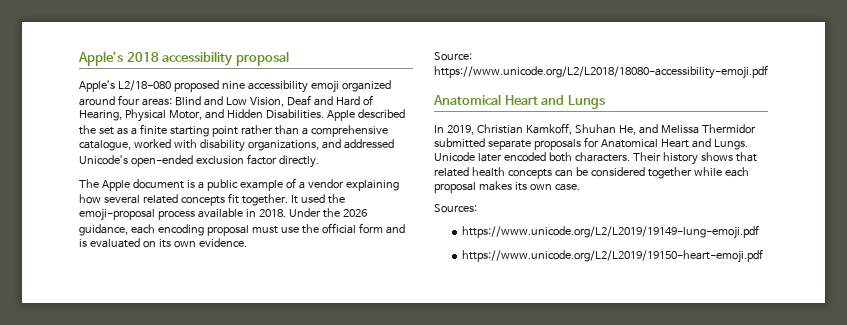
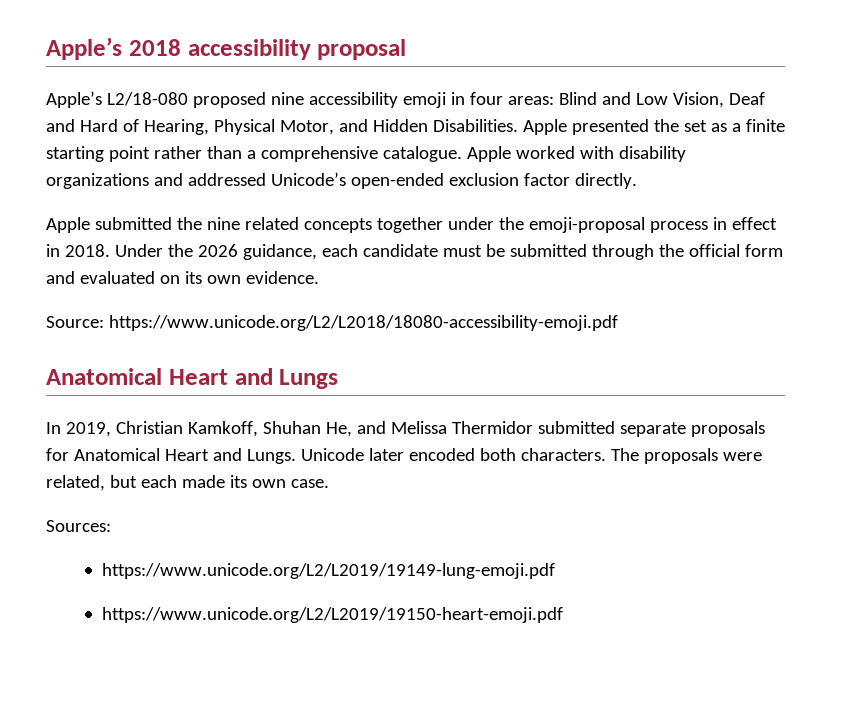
[341,80,391,92] [79,96,115,106] organized around -> [450,92,465,105] in
[357,109,405,118] described -> [571,119,649,135] presented
[79,140,131,151] catalogue, -> [382,146,511,162] catalogue. Apple
[247,140,319,151] organizations, -> [46,173,149,189] organizations
[79,178,399,191] [79,193,325,206] The Apple document is a public example of a vendor explaining how several related concepts fit together. It used -> [46,217,494,233] Apple submitted the nine related concepts together under
[197,208,243,218] available -> [712,217,777,230] in effect
[157,224,299,236] encoding proposal must use -> [362,244,654,260] candidate must be submitted through
[79,239,87,247] is -> (75, 277) none
[632,152,757,165] [434,167,749,179] [434,181,512,193] Their history shows that related health concepts can be considered together while each proposal makes -> [610,448,762,464] [46,475,225,491] The proposals were related, but each made

